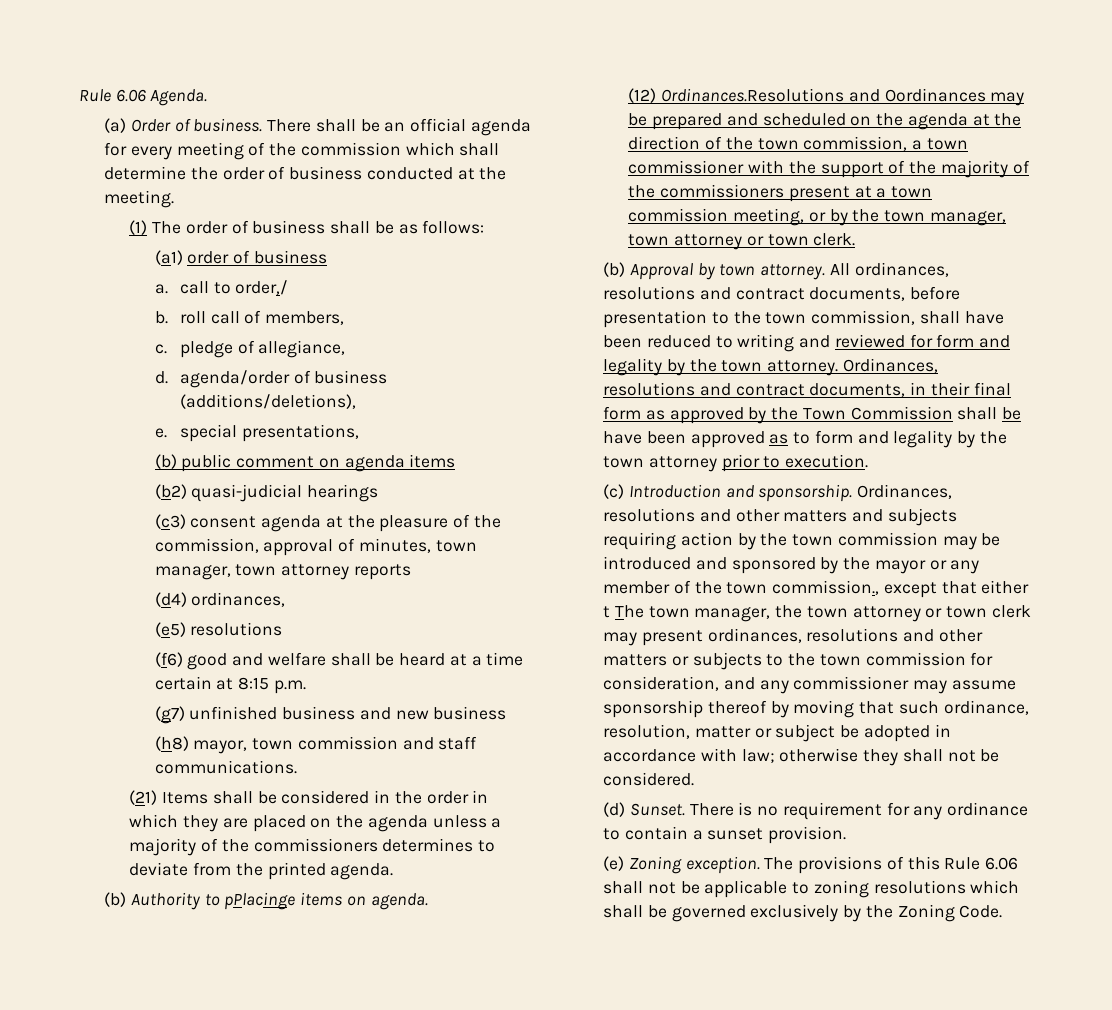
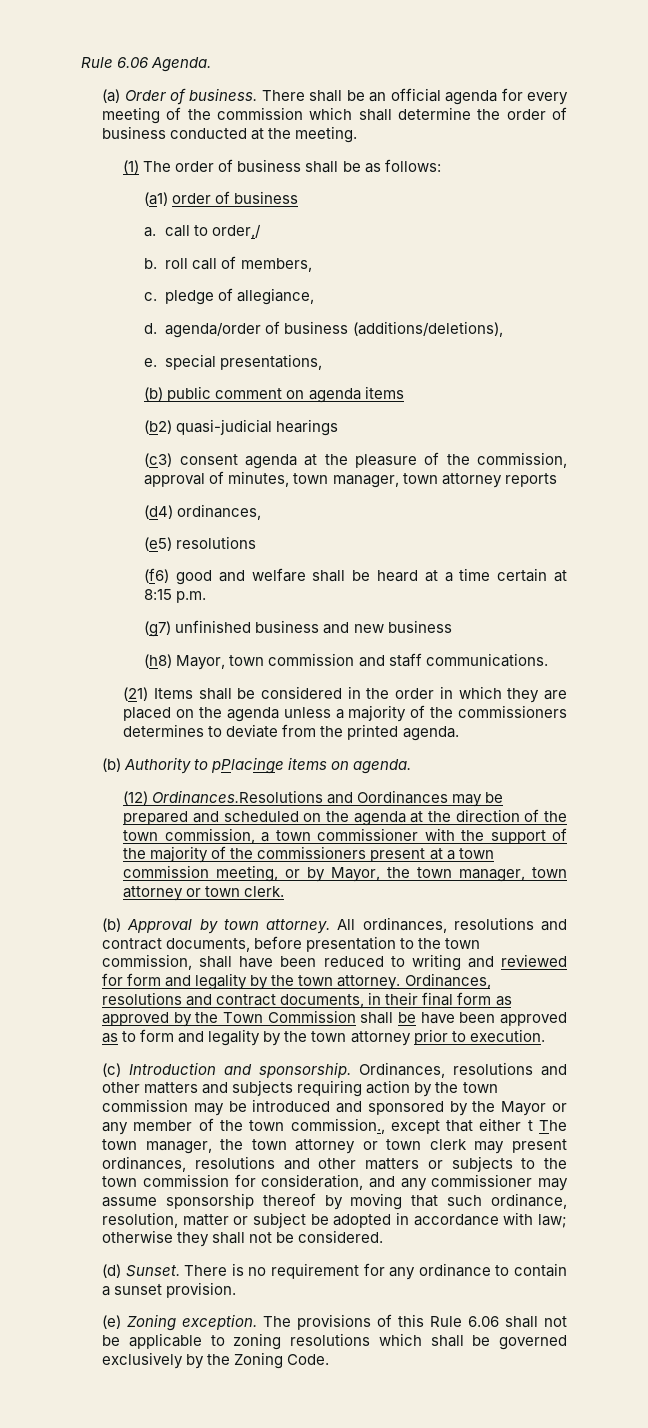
[193,740,248,754] mayor, -> [176,655,226,670] Mayor,
(848, 217) none -> [331,867,381,882] Mayor,
[874,560,926,574] mayor -> [501,1101,547,1116] Mayor

